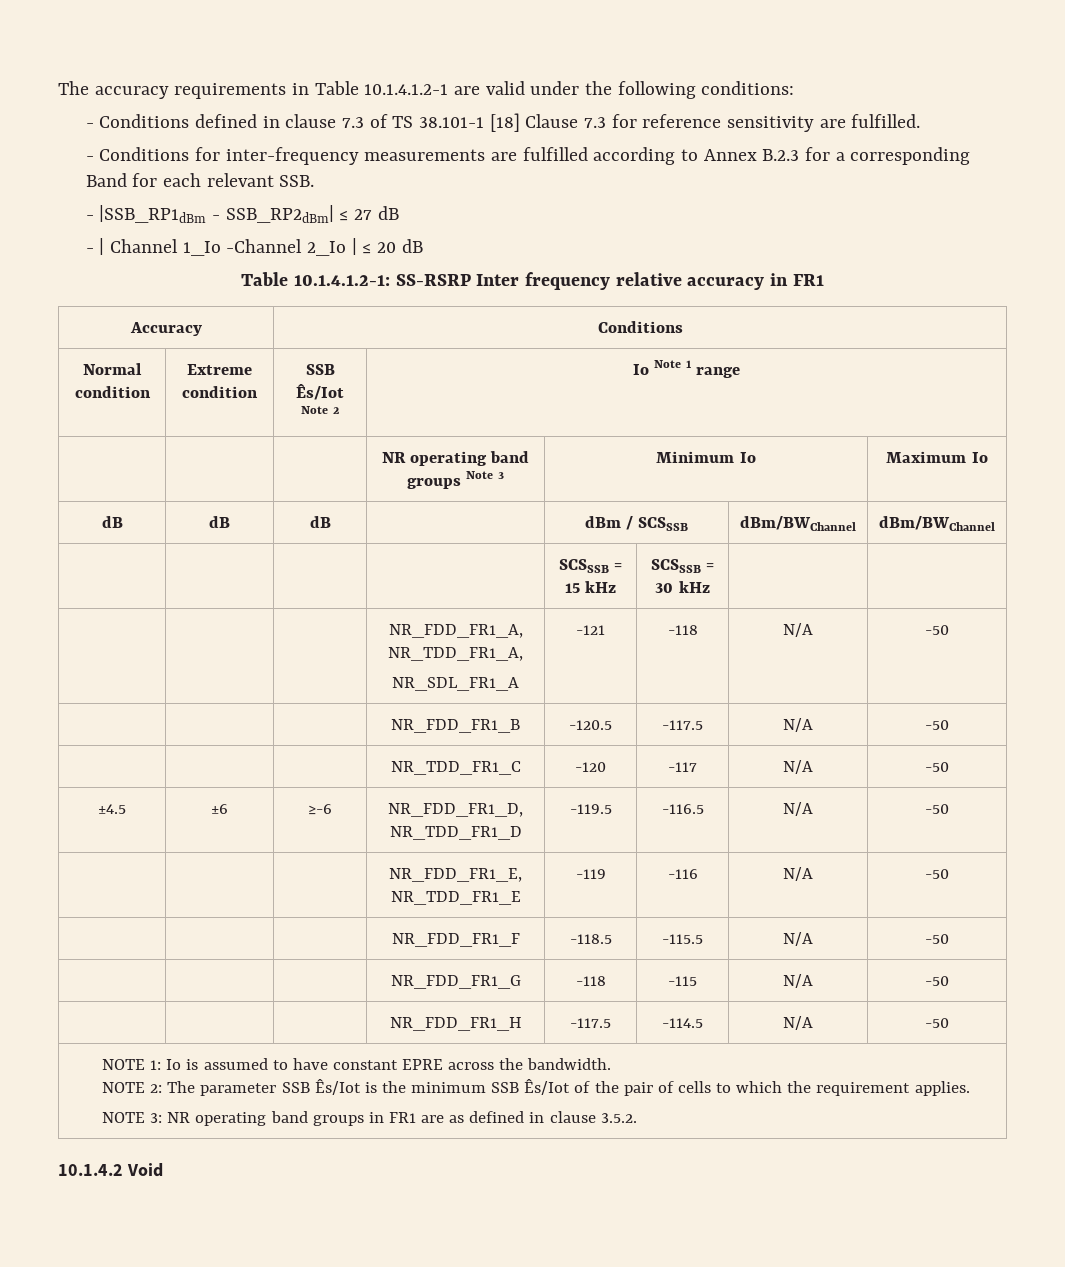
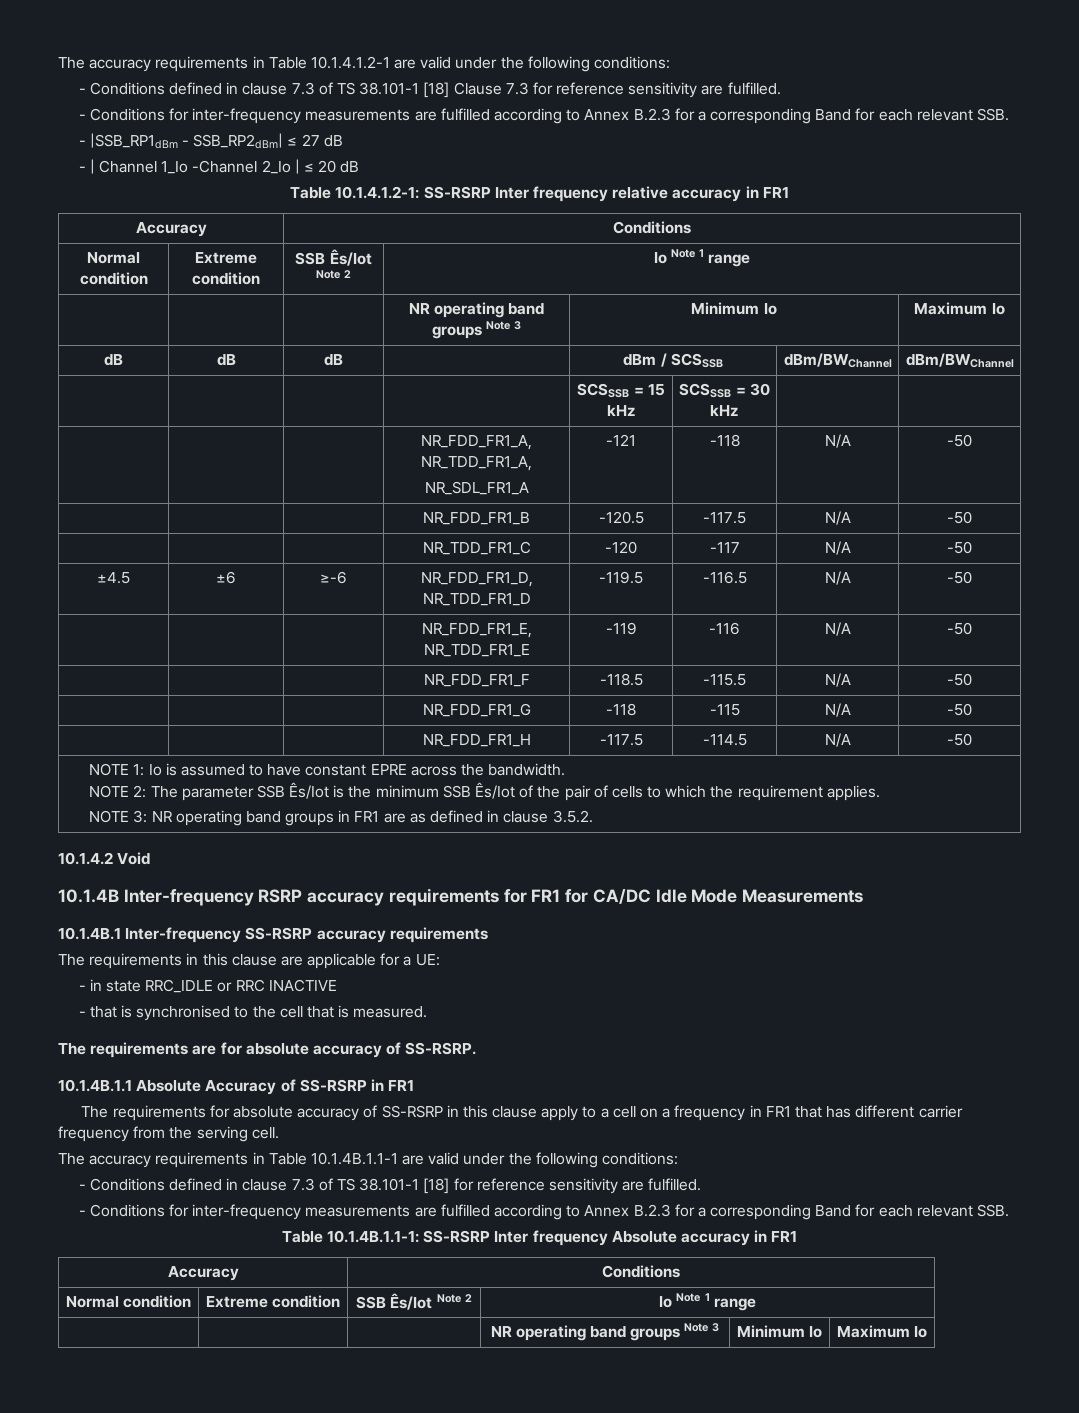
(163, 1170) none -> [58,888,863,906] [58,927,488,943] [58,953,440,969] [78,979,337,993] [78,1005,428,1021] [58,1042,477,1058] [58,1079,415,1095] [81,1105,963,1121] [58,1126,279,1142] [58,1152,679,1168] [78,1178,702,1194] [78,1204,1009,1220] [281,1230,798,1246] [167,1266,239,1281] [602,1265,680,1278] [65,1295,192,1308] [205,1295,341,1308] [356,1293,472,1310] [659,1293,756,1311] [490,1323,720,1341] [736,1325,823,1338] [836,1325,928,1338] // 10.1.4B Inter-frequency RSRP accuracy requirements for FR1 for CA/DC Idle Mode Measurements // 10.1.4B.1 Inter-frequency SS-RSRP accuracy requirements // The requirements in this clause are applicable for a UE: // - in state RRC_IDLE or RRC INACTIVE // - that is synchronised to the cell that is measured. // The requirements are for absolute accuracy of SS-RSRP. // 10.1.4B.1.1 Absolute Accuracy of SS-RSRP in FR1 // The requirements for absolute accuracy of SS-RSRP in this clause apply to a cell on a frequency in FR1 that has different carrier frequency from the serving cell. // The accuracy requirements in Table 10.1.4B.1.1-1 are valid under the following conditions: // - Conditions defined in clause 7.3 of TS 38.101-1 [18] for reference sensitivity are fulfilled. // - Conditions for inter-frequency measurements are fulfilled according to Annex B.2.3 for a corresponding Band for each relevant SSB. // Table 10.1.4B.1.1-1: SS-RSRP Inter frequency Absolute accuracy in FR1 // Accuracy | Conditions // Normal condition | Extreme condition | SSB Ês/Iot Note 2 | Io Note 1 range // | | | NR operating band groups Note 3 | Minimum Io | Maximum Io

